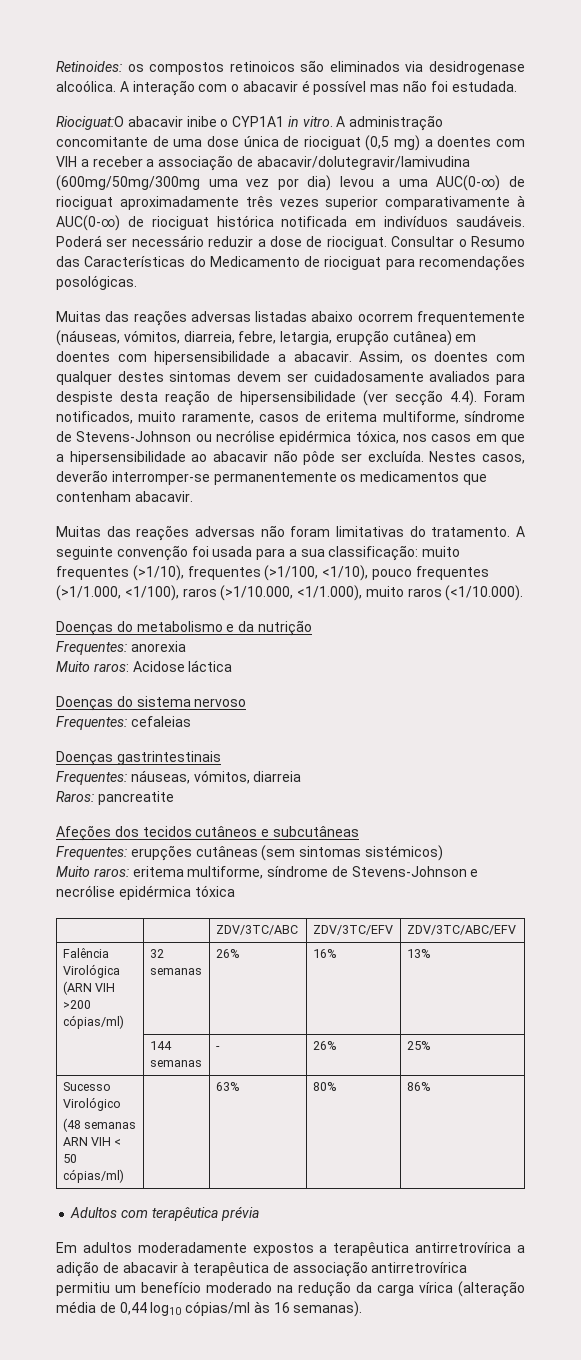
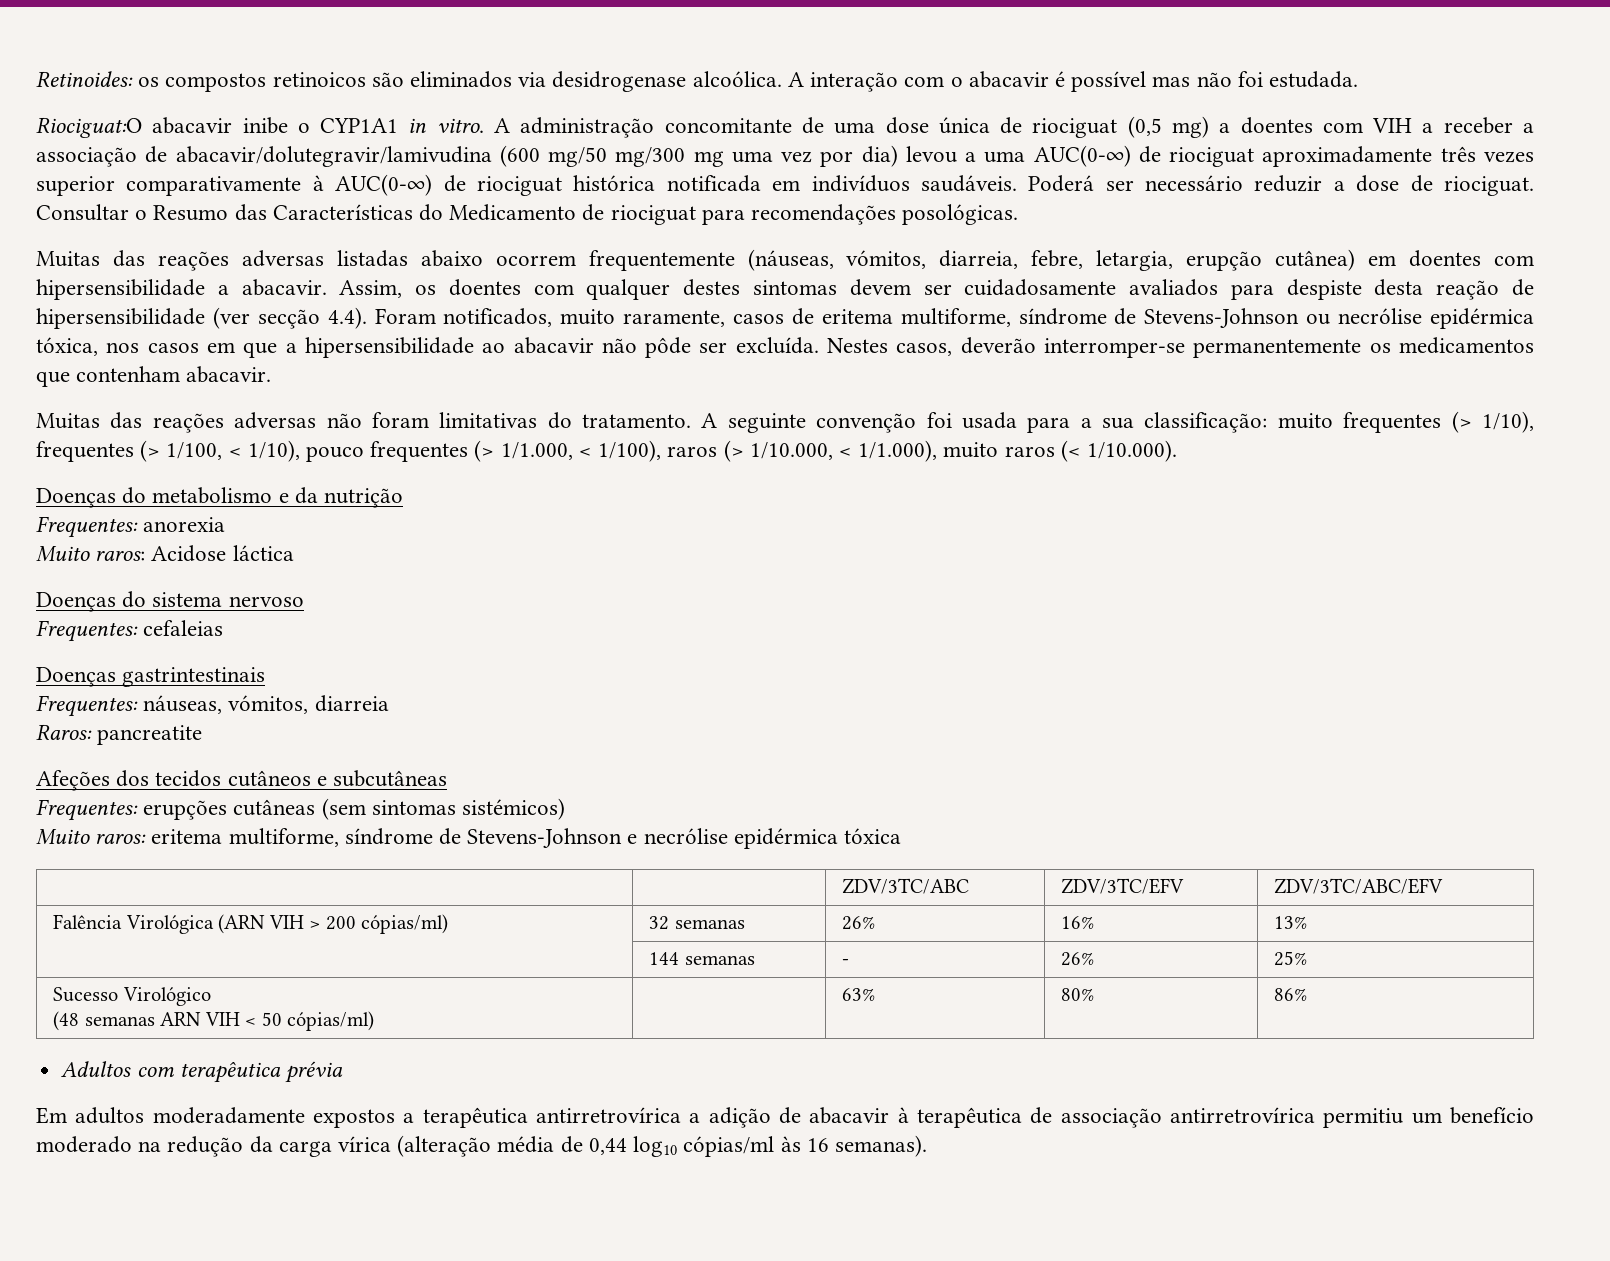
[56,175,200,191] (600mg/50mg/300mg -> [499,145,724,167] (600 mg/50 mg/300 mg
[132,565,489,581] [56,585,524,601] (>1/10), frequentes (>1/100, <1/10), pouco frequentes (>1/1.000, <1/100), raros (>1/10.000, <1/1.000), muito raros (<1/10.000). -> [1451,411,1534,433] [36,440,1177,462] (> 1/10), frequentes (> 1/100, < 1/10), pouco frequentes (> 1/1.000, < 1/100), raros (> 1/10.000, < 1/1.000), muito raros (< 1/10.000).
[62,1000,91,1009] >200 -> [309,916,356,930] > 200

